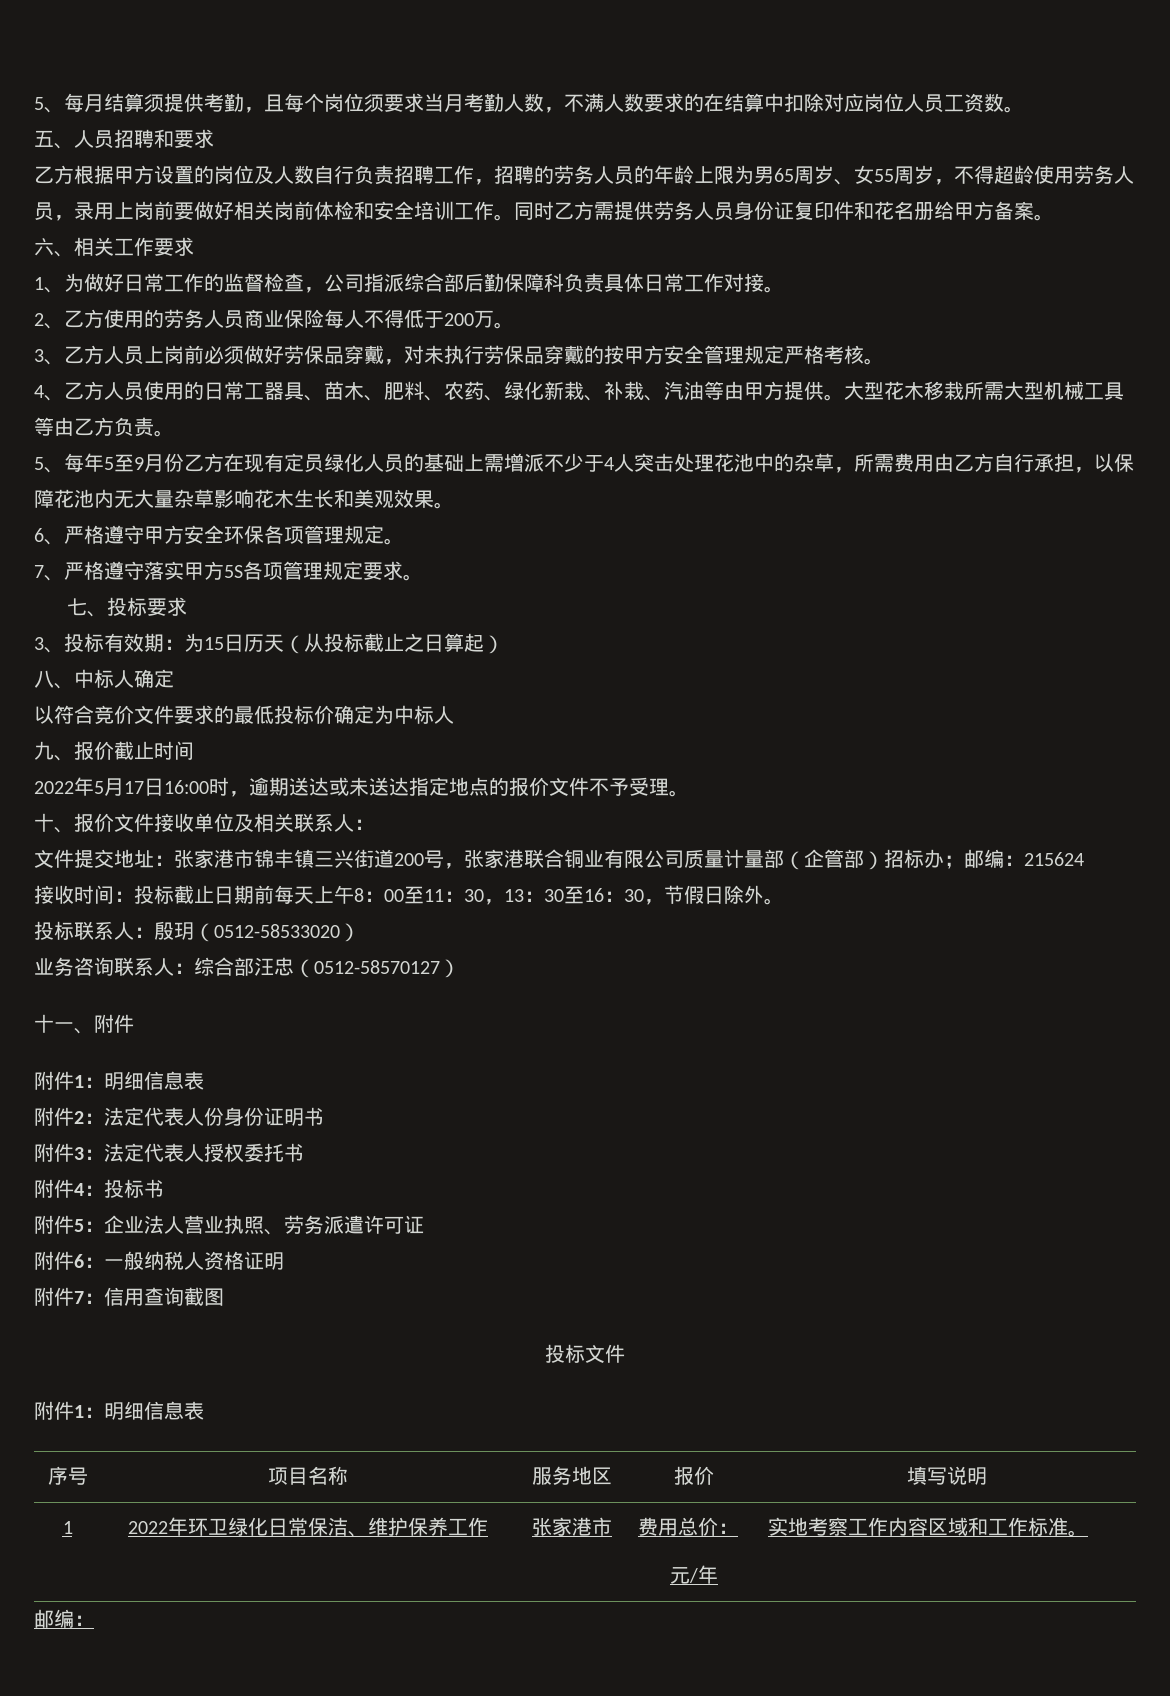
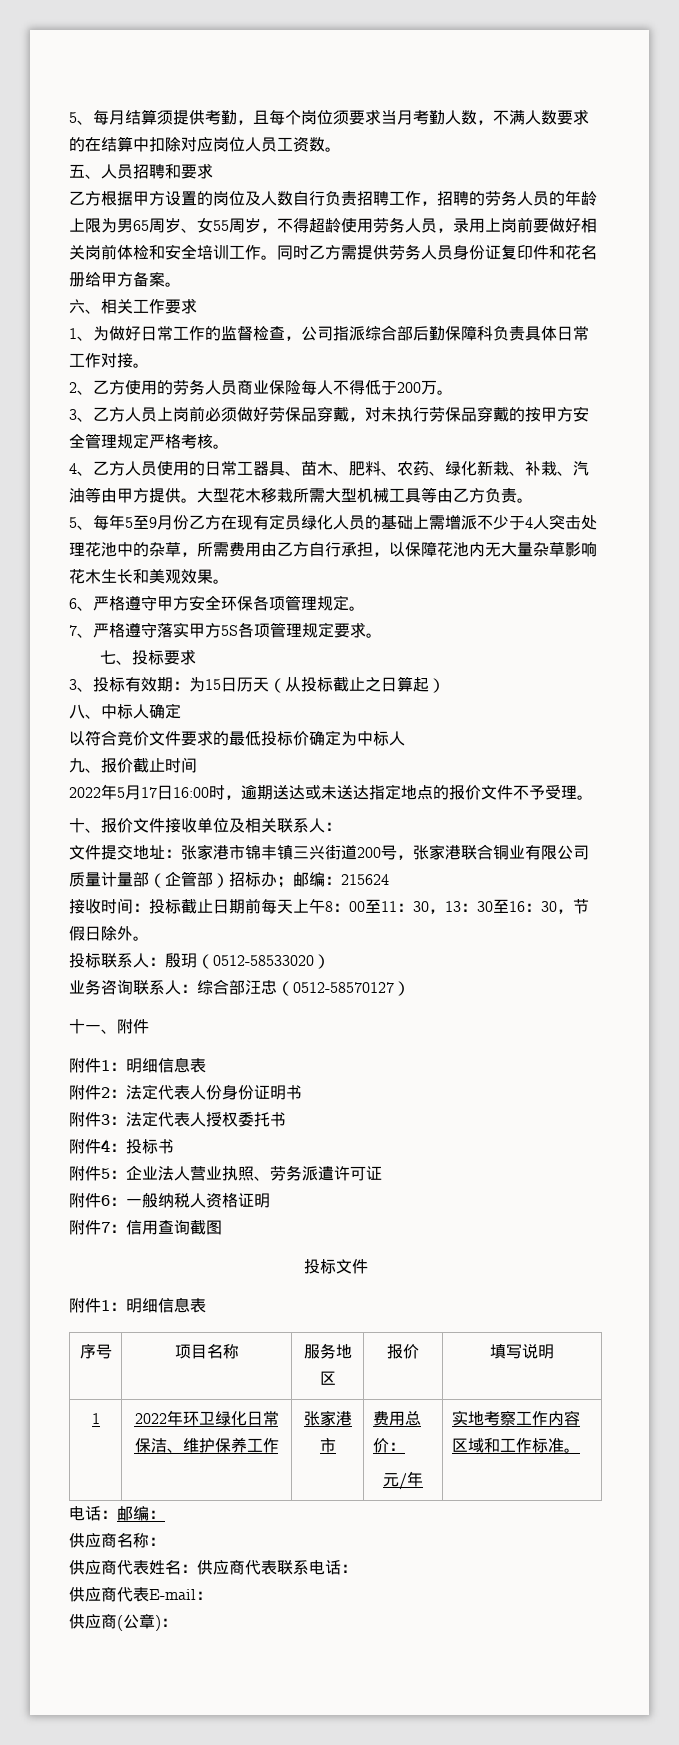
[34,1609,94,1628] 邮编： -> [69,1506,165,1521] [69,1533,165,1548] [69,1560,357,1575] [69,1587,212,1602] [69,1614,177,1631] 电话：邮编： // 供应商名称： // 供应商代表姓名：供应商代表联系电话： // 供应商代表E-mail： // 供应商(公章)：

